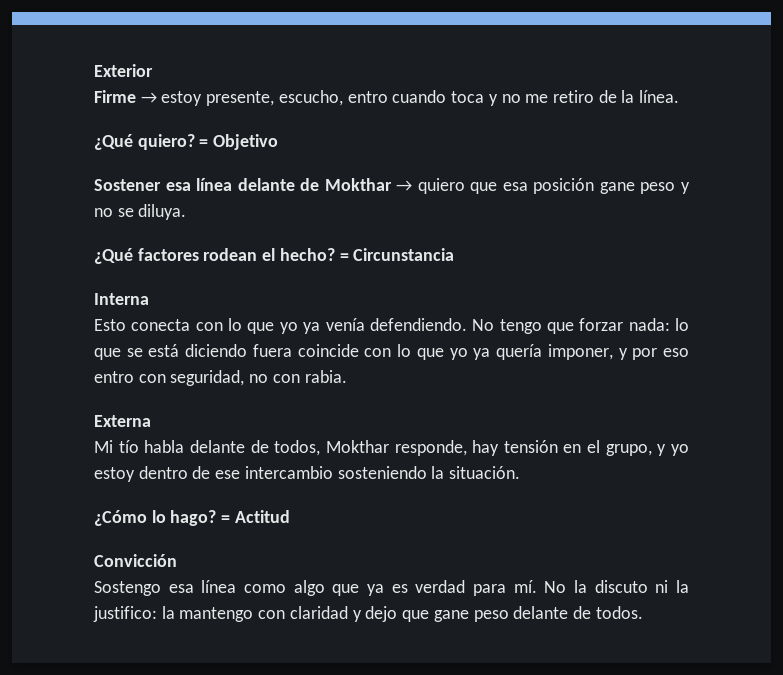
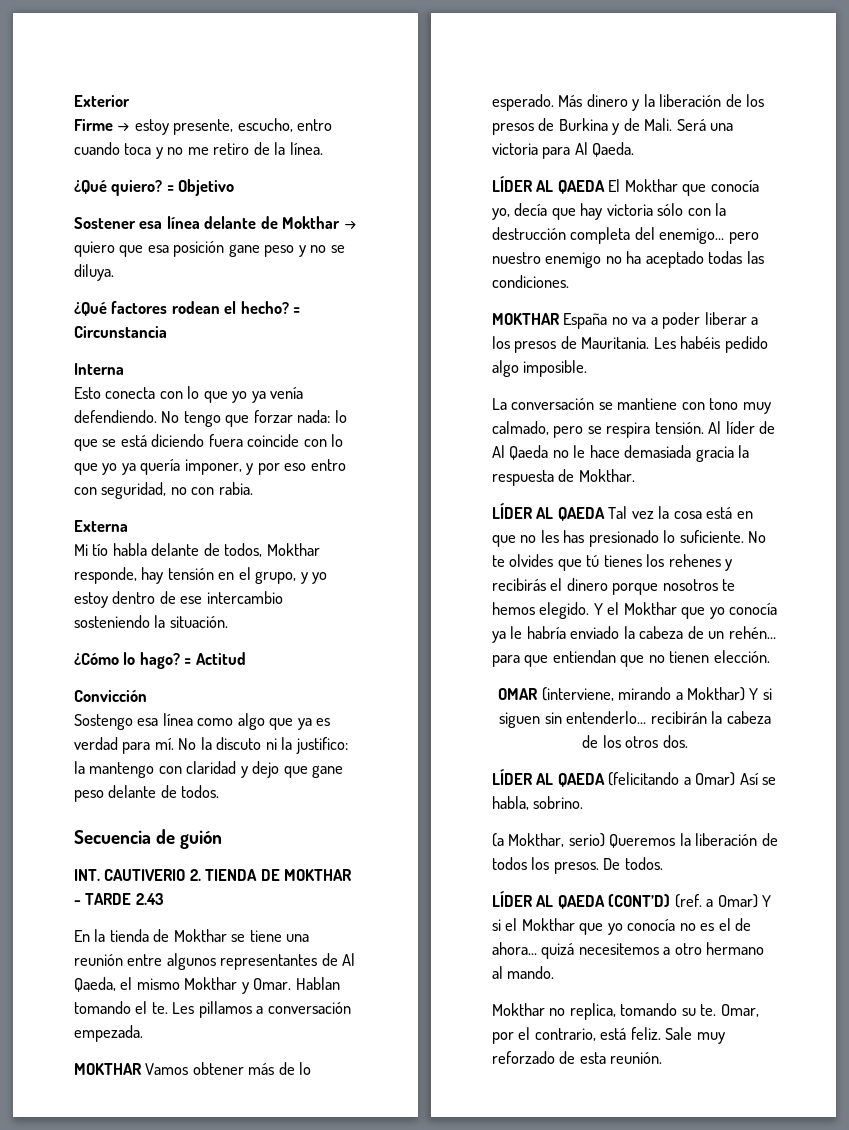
(643, 612) none -> [74,829,223,849] [74,869,352,881] [74,893,164,905] [74,929,310,942] [74,953,356,970] [74,977,340,994] [74,1001,351,1018] [74,1025,143,1042] [74,1062,312,1075] [492,94,765,111] [492,118,734,135] [492,142,635,159] [492,176,759,196] [492,203,727,220] [492,227,759,244] [492,251,764,268] [492,275,569,288] [492,312,759,329] [492,336,768,353] [492,360,588,377] [492,398,771,414] [492,421,776,438] [492,445,750,462] [492,469,635,486] [492,503,753,521] [492,530,767,547] [492,554,733,571] [492,578,736,595] [492,602,778,619] [492,626,776,643] [492,650,770,667] [498,687,772,701] [499,711,771,728] [582,735,688,748] [492,769,777,787] [492,796,584,810] [492,833,778,848] [492,857,663,874] [492,891,772,909] [492,918,752,935] [492,942,765,959] [492,966,555,979] [492,1003,759,1020] [492,1027,725,1044] [492,1051,663,1064] // Secuencia de guión // INT. CAUTIVERIO 2. TIENDA DE MOKTHAR - TARDE 2.43 // En la tienda de Mokthar se tiene una reunión entre algunos representantes de Al Qaeda, el mismo Mokthar y Omar. Hablan tomando el te. Les pillamos a conversación empezada. // MOKTHAR Vamos obtener más de lo esperado. Más dinero y la liberación de los presos de Burkina y de Mali. Será una victoria para Al Qaeda. // LÍDER AL QAEDA El Mokthar que conocía yo, decía que hay victoria sólo con la destrucción completa del enemigo… pero nuestro enemigo no ha aceptado todas las condiciones. // MOKTHAR España no va a poder liberar a los presos de Mauritania. Les habéis pedido algo imposible. // La conversación se mantiene con tono muy calmado, pero se respira tensión. Al líder de Al Qaeda no le hace demasiada gracia la respuesta de Mokthar. // LÍDER AL QAEDA Tal vez la cosa está en que no les has presionado lo suficiente. No te olvides que tú tienes los rehenes y recibirás el dinero porque nosotros te hemos elegido. Y el Mokthar que yo conocía ya le habría enviado la cabeza de un rehén… para que entiendan que no tienen elección. // OMAR (interviene, mirando a Mokthar) Y si siguen sin entenderlo… recibirán la cabeza de los otros dos. // LÍDER AL QAEDA (felicitando a Omar) Así se habla, sobrino. // (a Mokthar, serio) Queremos la liberación de todos los presos. De todos. // LÍDER AL QAEDA (CONT’D) (ref. a Omar) Y si el Mokthar que yo conocía no es el de ahora… quizá necesitemos a otro hermano al mando. // Mokthar no replica, tomando su te. Omar, por el contrario, está feliz. Sale muy reforzado de esta reunión.

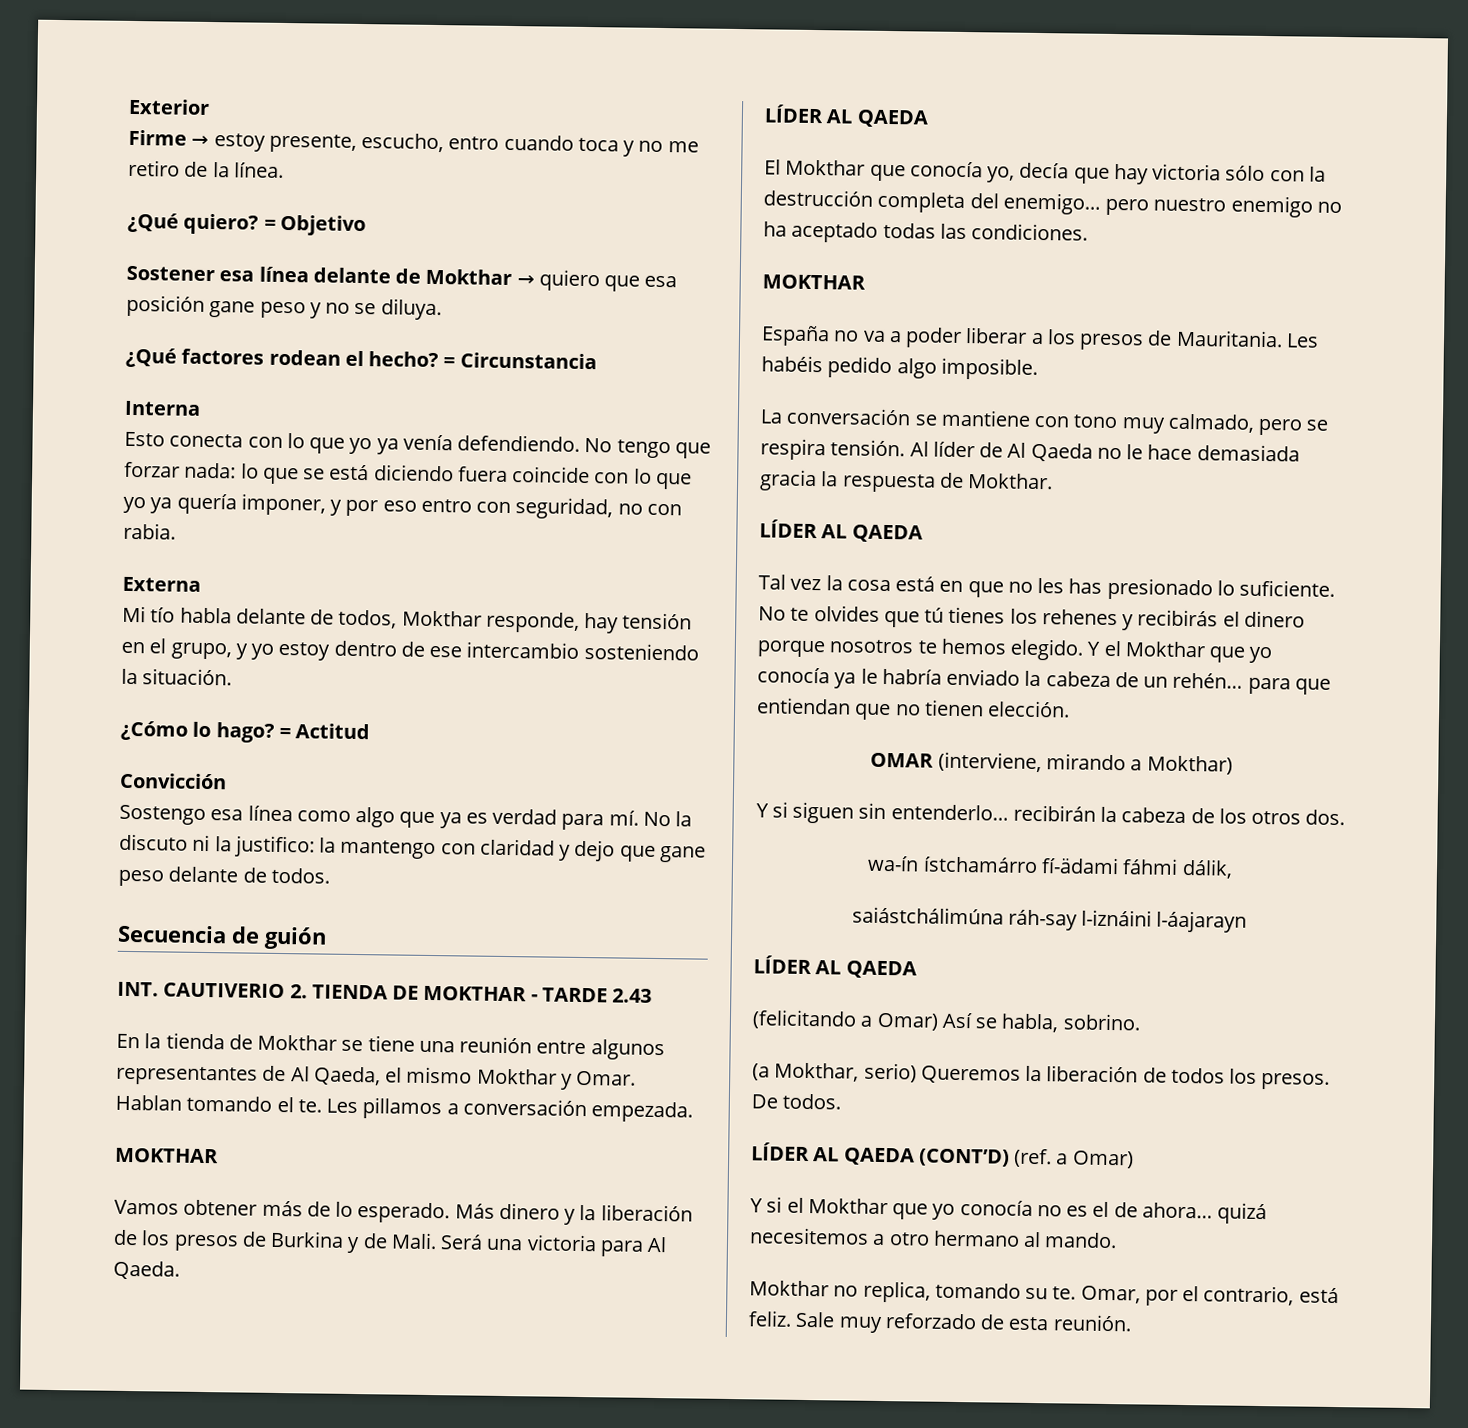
(141, 1069) none -> (219, 1155) //
(605, 187) none -> (929, 118) //
(559, 319) none -> (866, 282) //
(605, 514) none -> (923, 533) //
(745, 694) none -> (1233, 765) //
[492,769,605,787] // LÍDER AL QAEDA -> [867,855,1233,879] [851,906,1248,933] [753,955,917,979] // wa-ín ístchamárro fí-ädami fáhmi dálik, // saiástchálimúna ráh-say l-iznáini l-áajarayn // LÍDER AL QAEDA //
(758, 901) none -> (1134, 1159) //

